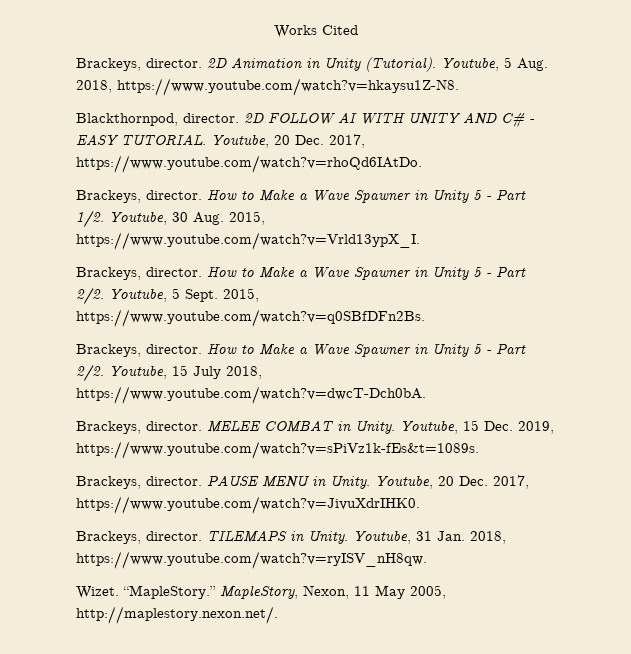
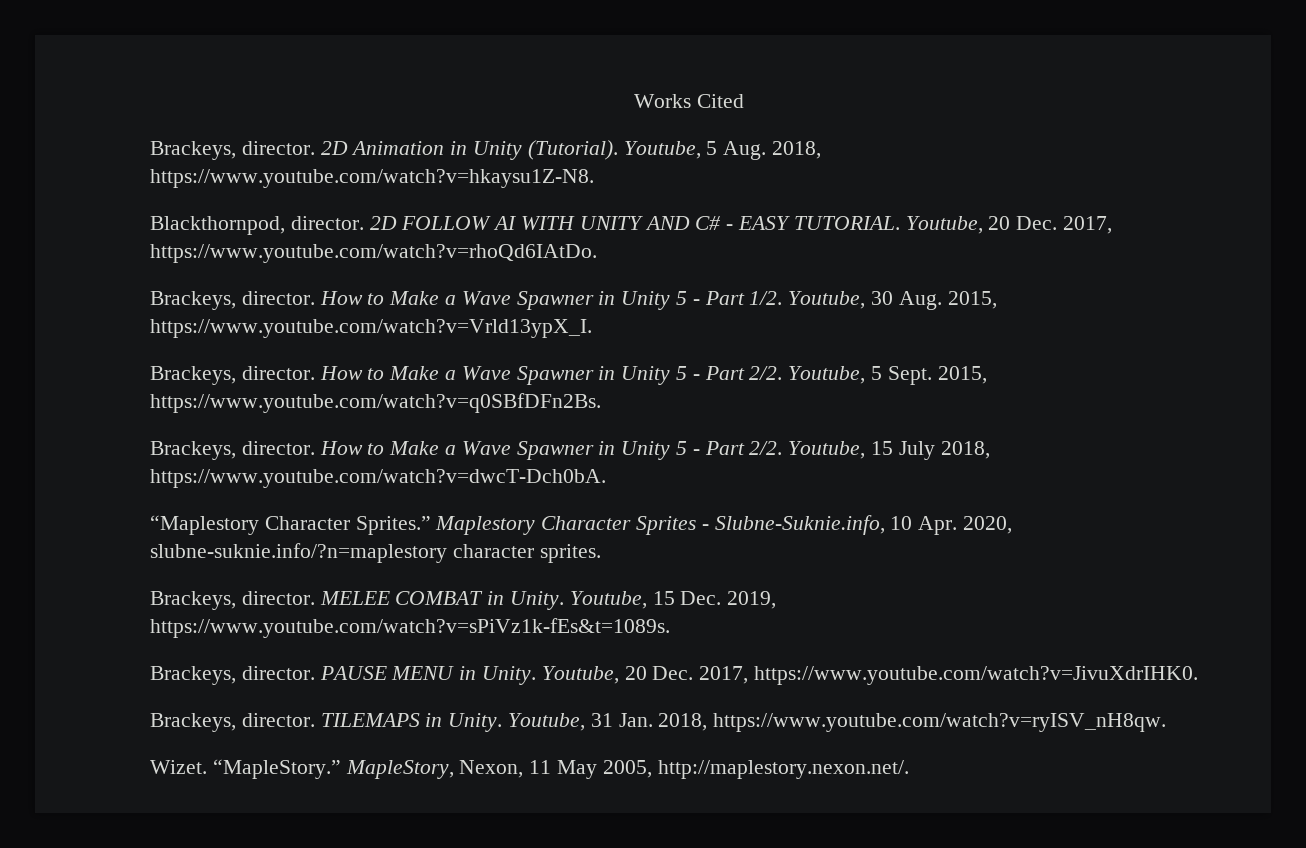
(426, 395) none -> [150,515,1013,535] [150,543,601,563] // “Maplestory Character Sprites.” Maplestory Character Sprites - Slubne-Suknie.info, 10 Apr. 2020, slubne-suknie.info/?n=maplestory character sprites.

